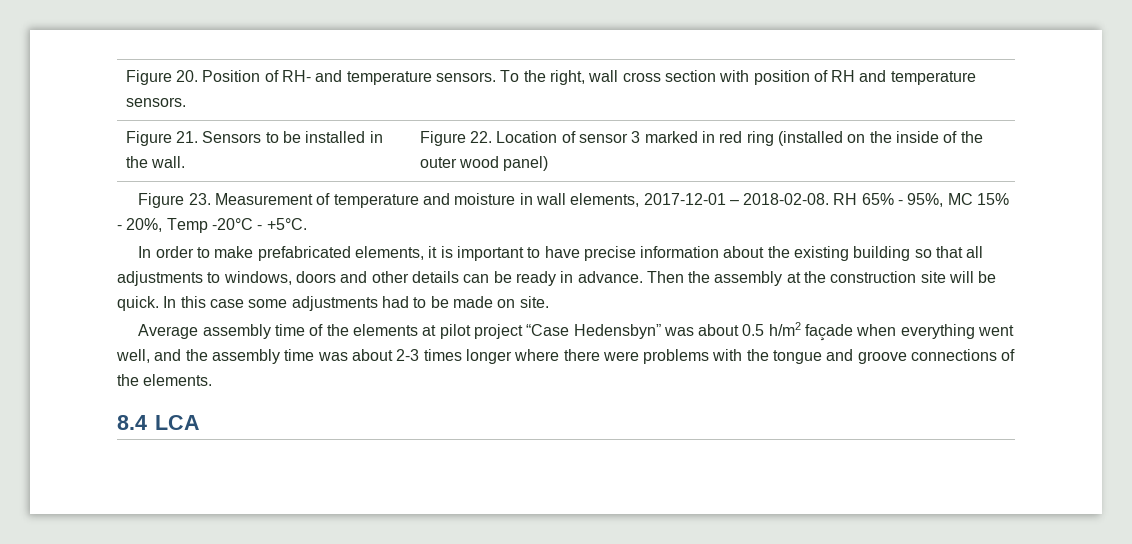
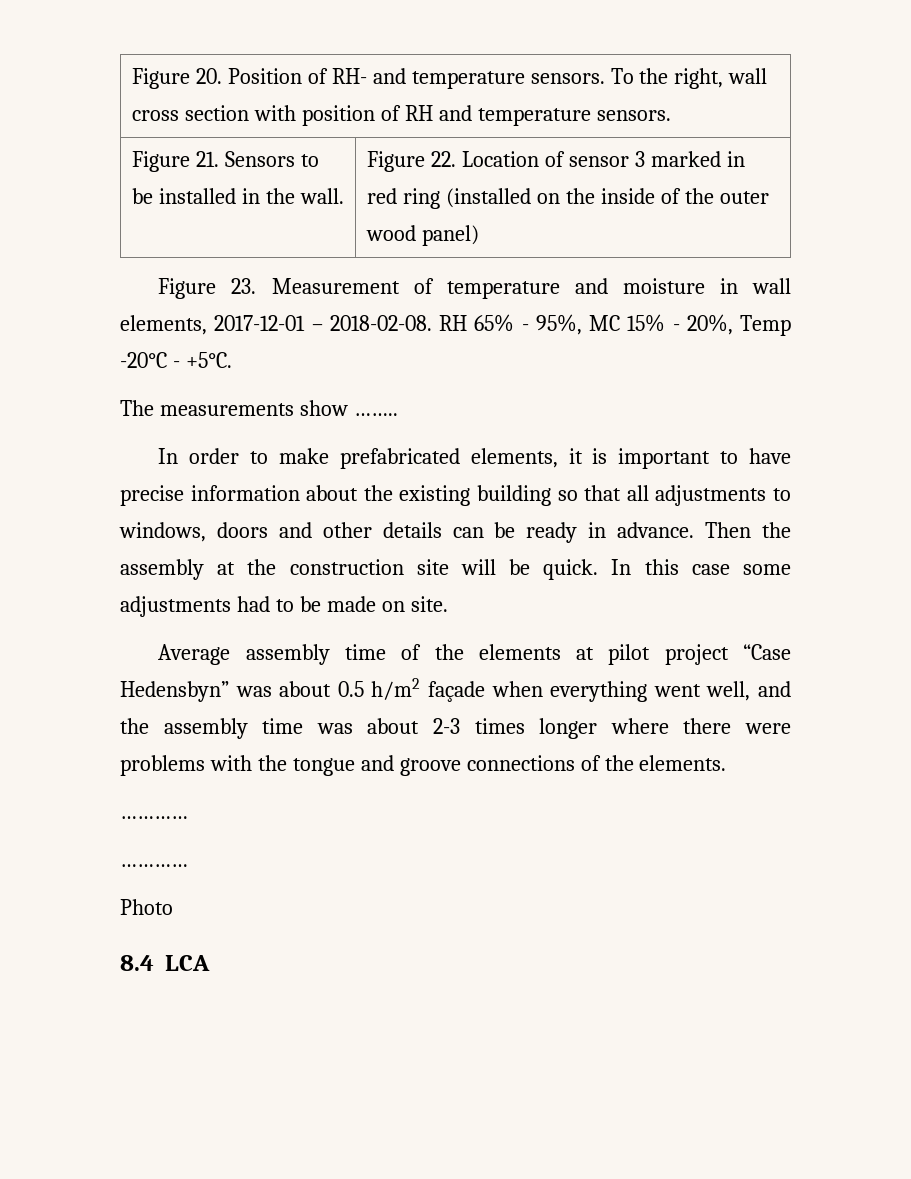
(307, 224) none -> [120,400,398,416] // The measurements show ……..
(213, 380) none -> [120,816,188,819] [120,864,188,867] [120,899,173,915] // ………… // ………… // Photo

